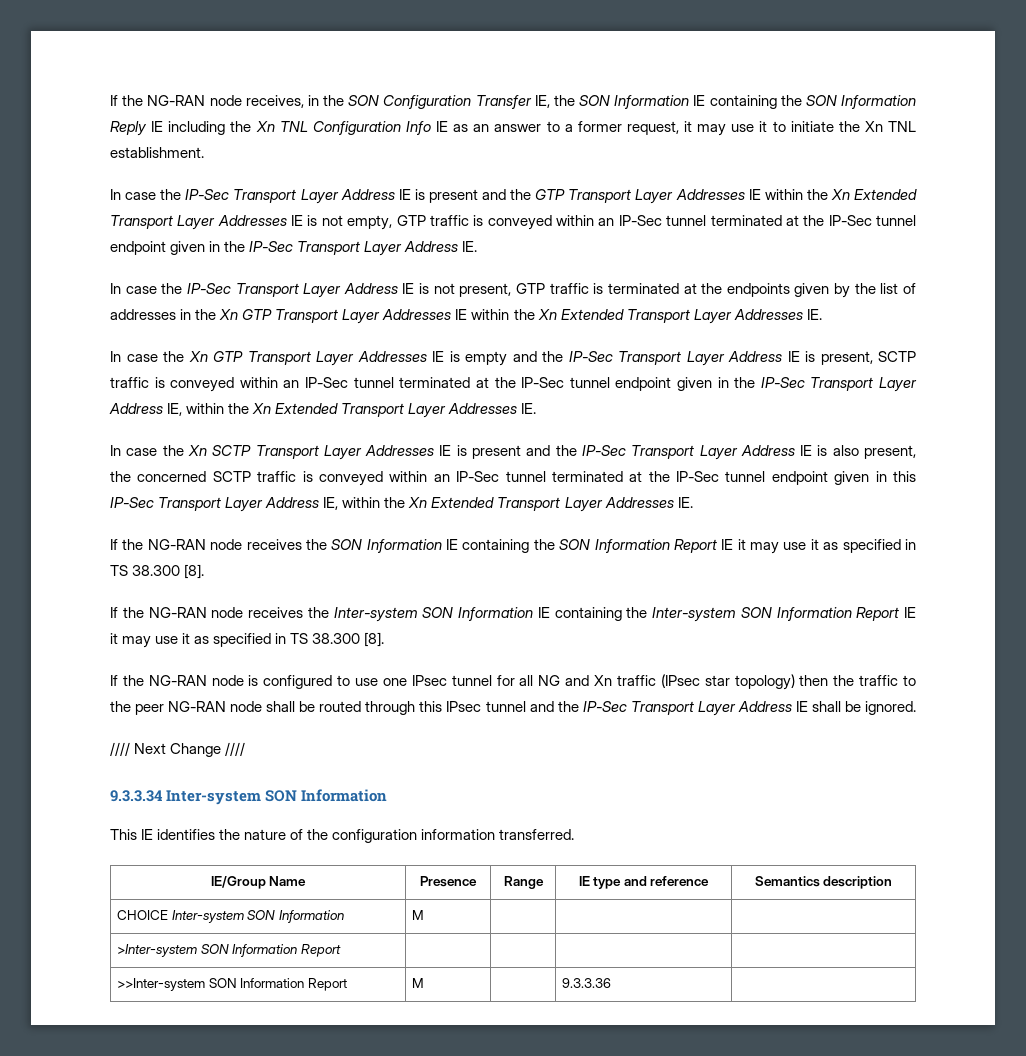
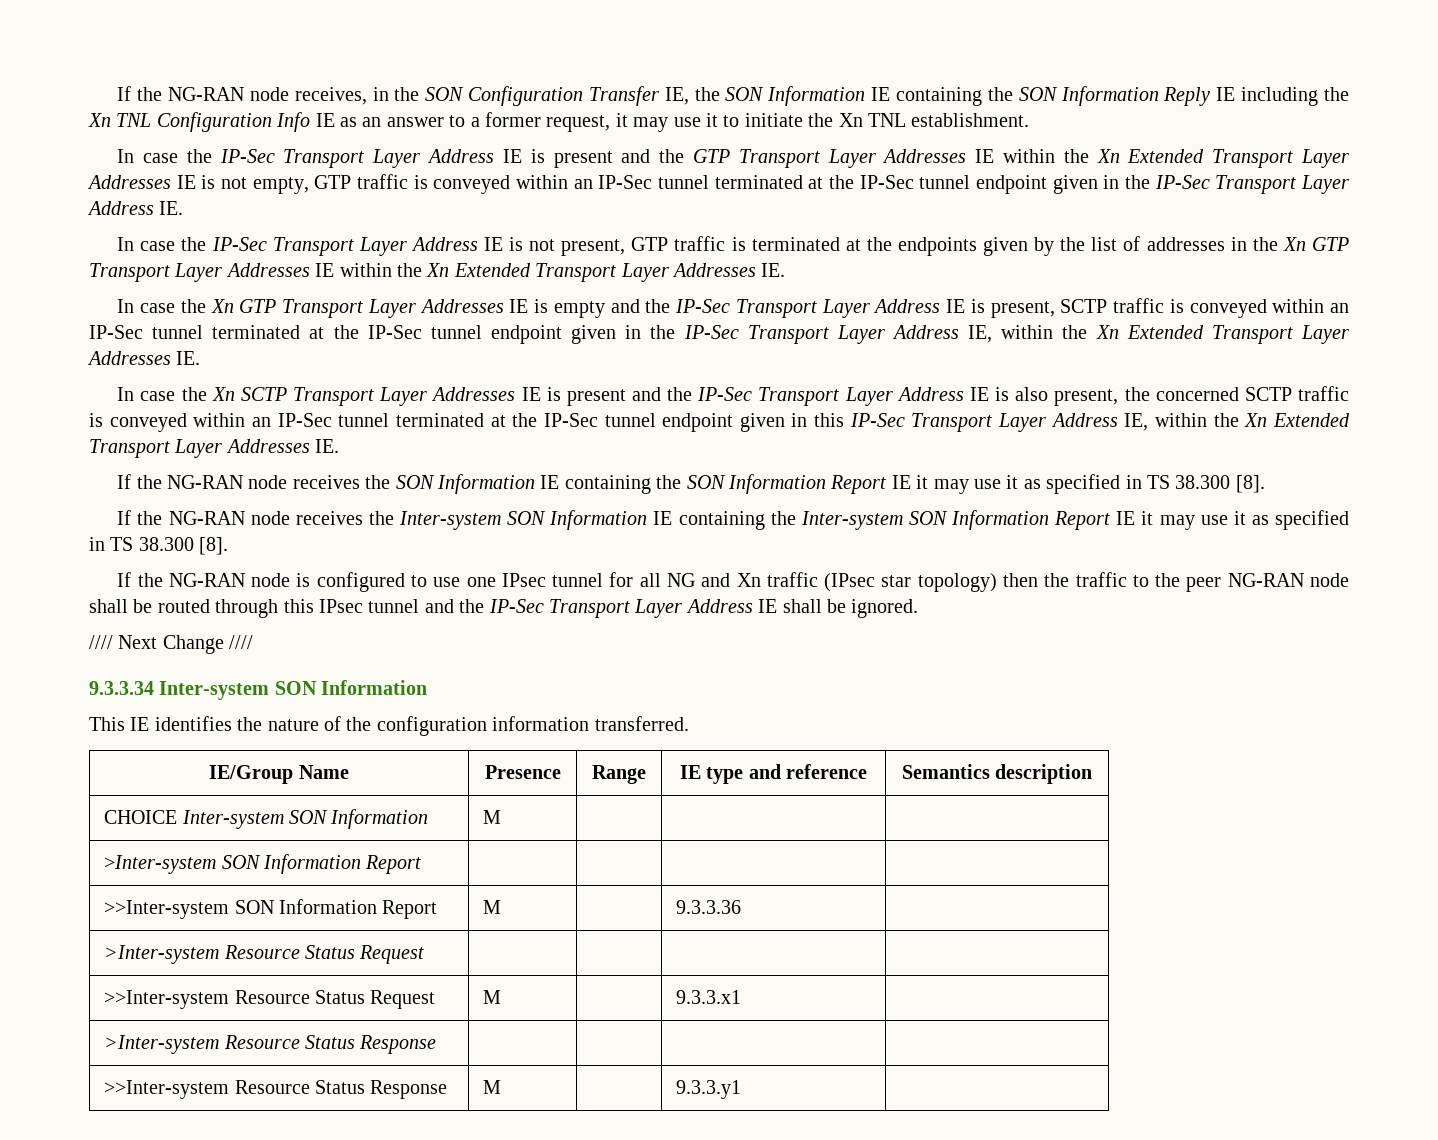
(612, 983) none -> [104,945,425,964] [104,990,436,1009] [483,990,502,1004] [676,990,742,1004] [104,1035,437,1054] [104,1080,448,1099] [483,1080,502,1094] [676,1080,742,1099] // >Inter-system Resource Status Request | | | | // >>Inter-system Resource Status Request | M | | 9.3.3.x1 | // >Inter-system Resource Status Response | | | | // >>Inter-system Resource Status Response | M | | 9.3.3.y1 |

